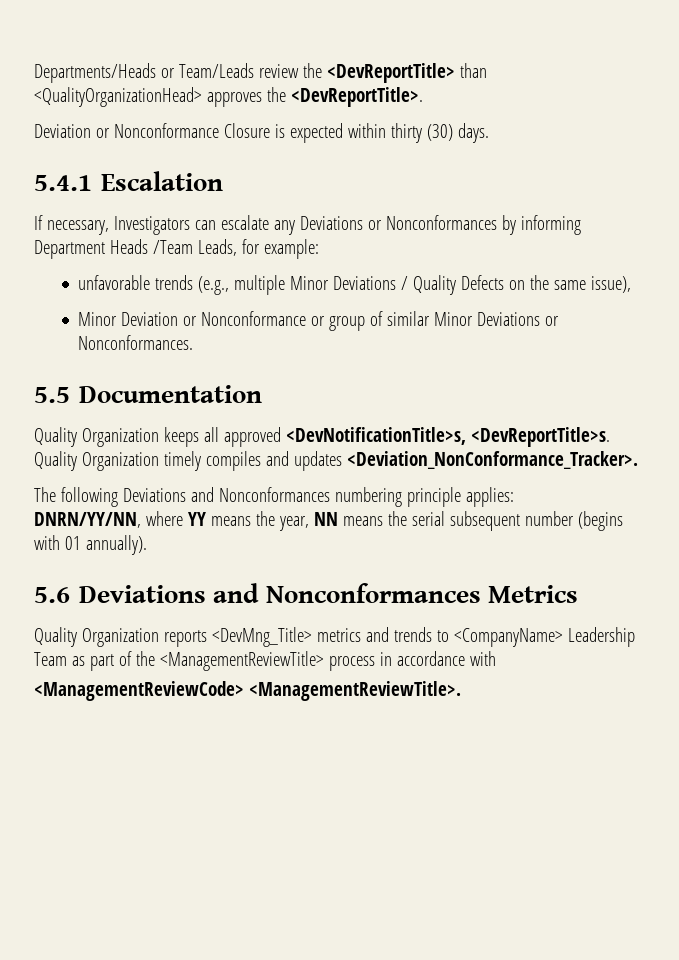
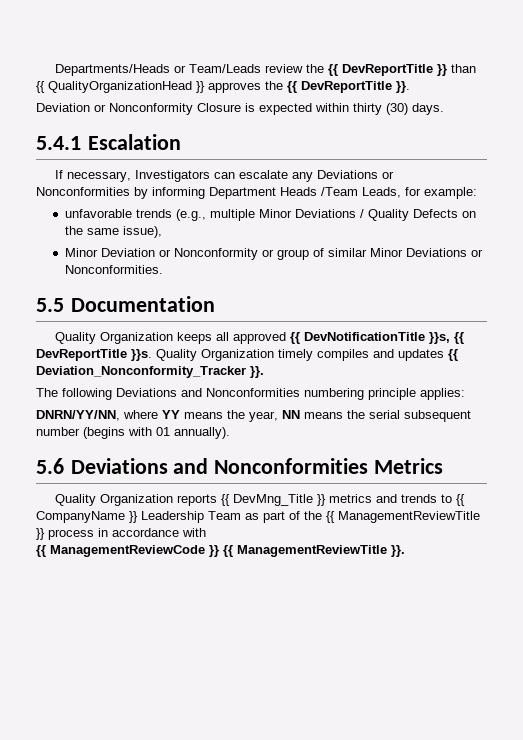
[326,63,487,83] [34,87,423,107] [34,123,219,138] <DevReportTitle> than <QualityOrganizationHead> approves the <DevReportTitle>. // Deviation or Nonconformance -> [327,64,476,76] [36,81,410,93] [36,103,193,115] {{ DevReportTitle }} than {{ QualityOrganizationHead }} approves the {{ DevReportTitle }}. // Deviation or Nonconformity
[385,215,497,230] Nonconformances -> [36,187,130,196] Nonconformities
[201,311,307,326] Nonconformance -> [173,248,258,260] Nonconformity
[78,335,194,350] Nonconformances. -> [64,265,163,274] Nonconformities.
[285,427,610,447] <DevNotificationTitle>s, <DevReportTitle>s. -> [289,332,464,344] [36,349,152,361] {{ DevNotificationTitle }}s, {{ DevReportTitle }}s.
[346,451,638,469] <Deviation_NonConformance_Tracker>. -> [448,349,458,361] [36,366,264,378] {{ Deviation_Nonconformity_Tracker }}.
[218,487,330,502] Nonconformances -> [206,388,300,397] Nonconformities
[265,583,481,603] Nonconformances -> [214,458,369,474] Nonconformities
[211,627,312,647] <DevMng_Title> -> [220,494,326,506] {{ DevMng_Title }}
[453,628,563,647] <CompanyName> -> [455,494,465,506] [36,511,138,523] {{ CompanyName }}
[159,651,324,671] <ManagementReviewTitle> -> [326,511,480,523] [36,528,45,540] {{ ManagementReviewTitle }}
[34,681,461,701] <ManagementReviewCode> <ManagementReviewTitle>. -> [36,545,405,557] {{ ManagementReviewCode }} {{ ManagementReviewTitle }}.

